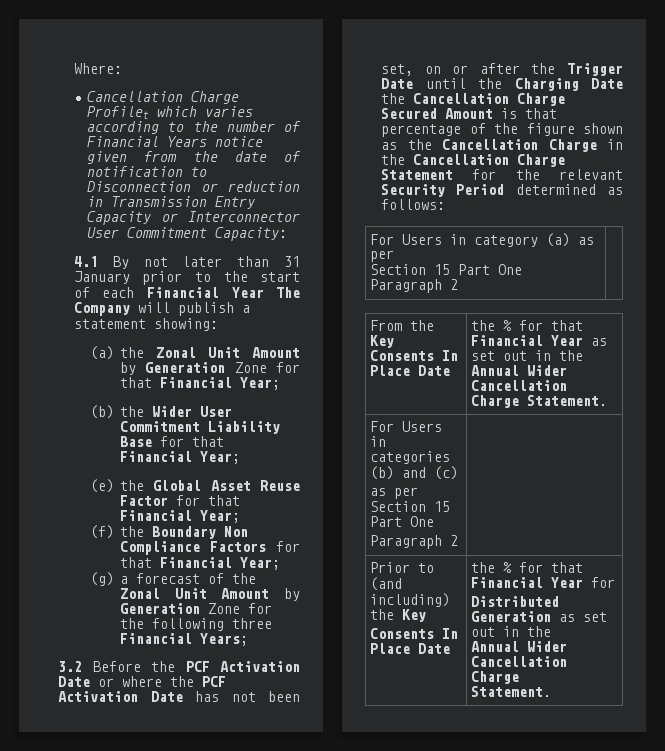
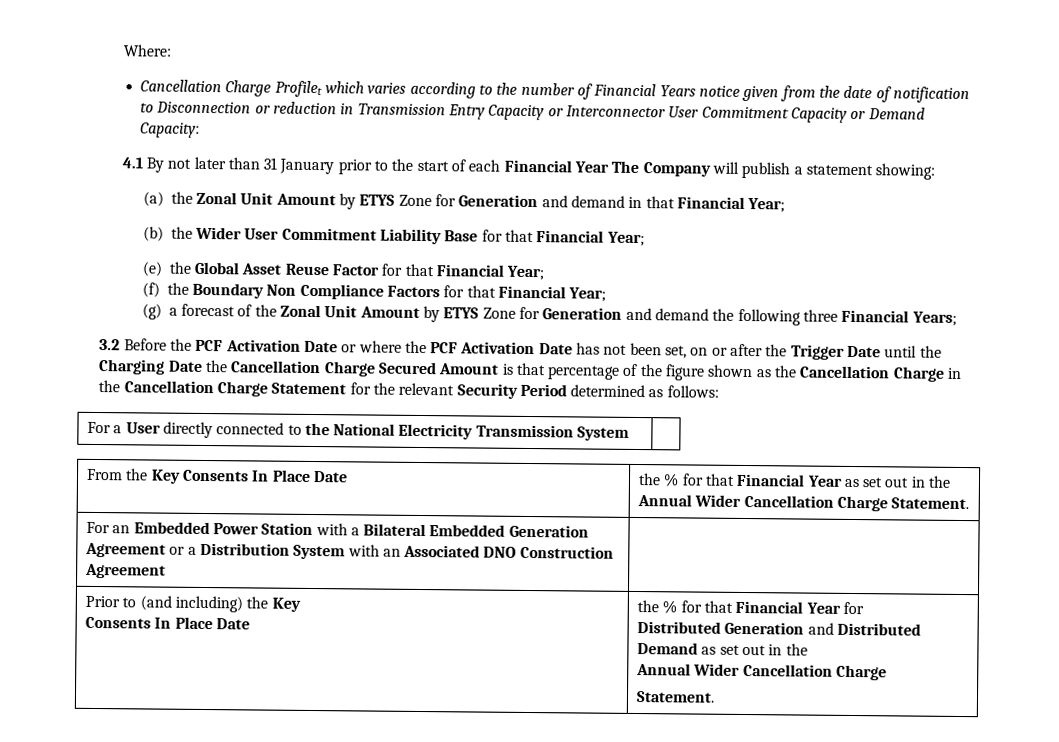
(208, 232) none -> [790,107,925,123] Capacity or Demand
[145,362,300,373] Generation Zone for -> [359,194,643,209] ETYS Zone for Generation and demand in
[119,603,272,614] Generation Zone for -> [443,306,709,321] ETYS Zone for Generation and demand
[402,233,595,247] [370,250,395,262] [370,264,523,275] [370,279,459,293] Users in category (a) as per // Section 15 Part One Paragraph 2 -> [113,421,630,441] a User directly connected to the National Electricity Transmission System
[402,421,443,432] [370,436,387,447] [370,451,451,464] [370,466,459,480] [370,487,419,499] [370,501,451,512] [370,516,435,527] [370,535,459,549] Users in categories (b) and (c) // as per Section 15 Part One // Paragraph 2 -> [112,521,589,538] [84,542,614,560] [84,563,166,579] an Embedded Power Station with a Bilateral Embedded Generation Agreement or a Distribution System with an Associated DNO Construction Agreement
(552, 616) none -> [807,622,921,636] [636,642,698,655] and Distributed Demand

